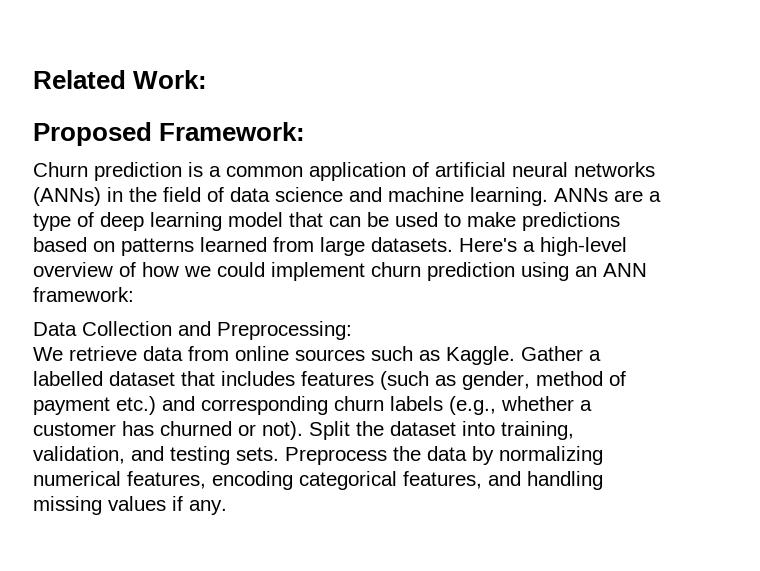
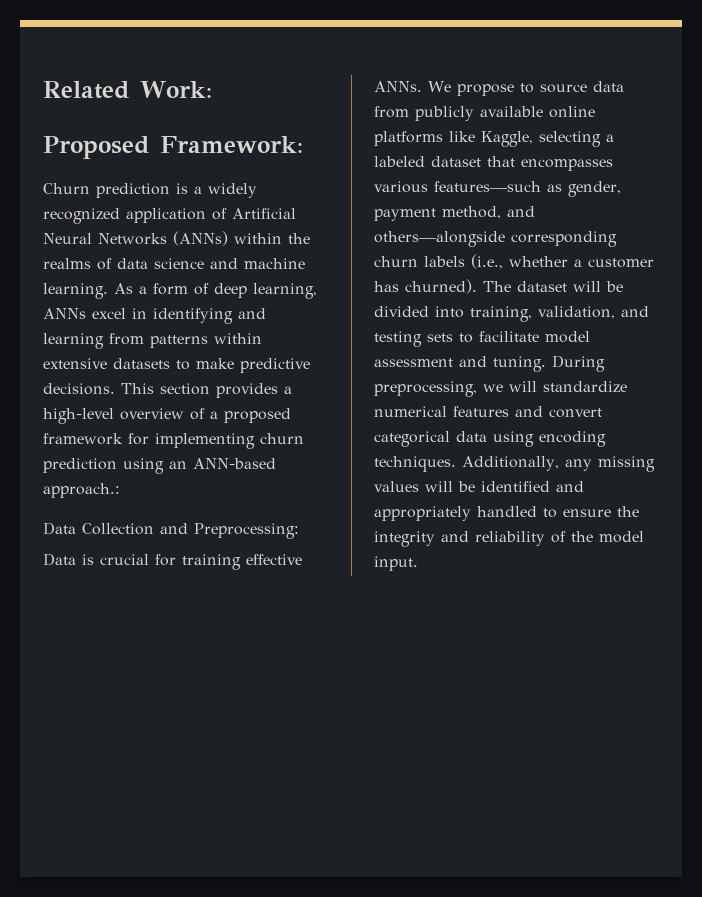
[226,162,655,181] [33,187,201,206] common application of artificial neural networks (ANNs) in the field -> [208,183,257,198] [43,208,296,224] [43,231,310,246] [43,258,91,269] widely recognized application of Artificial Neural Networks (ANNs) within the realms
[554,188,661,202] [33,212,620,231] [33,237,627,256] [33,262,365,281] ANNs are a type of deep learning model that can be used to make predictions based on patterns learned from large datasets. Here's a high-level overview of how we could implement -> [114,283,317,299] [43,308,266,324] [43,333,262,349] [43,358,310,373] [43,383,292,398] [43,408,291,424] [43,433,255,449] As a form of deep learning, ANNs excel in identifying and learning from patterns within extensive datasets to make predictive decisions. This section provides a high-level overview of a proposed framework for implementing
[603,263,647,277] [33,287,134,302] ANN framework: -> [193,458,276,469] [43,483,120,498] ANN-based approach.:
[33,346,601,365] [33,371,626,390] [33,396,195,415] We retrieve data from online sources such as Kaggle. Gather a labelled dataset that includes features (such as gender, method of payment etc.) and -> [43,553,302,570] [374,81,624,96] [374,106,595,121] [374,131,614,147] [374,156,613,171] [374,181,621,197] [374,206,535,221] [374,231,505,247] Data is crucial for training effective ANNs. We propose to source data from publicly available online platforms like Kaggle, selecting a labeled dataset that encompasses various features—such as gender, payment method, and others—alongside
[449,396,496,415] (e.g., -> [471,254,503,269] (i.e.,
[160,421,456,440] churned or not). Split the dataset -> [405,279,623,294] [374,306,429,317] churned). The dataset will be divided
[236,446,603,465] [33,471,603,490] [33,496,227,515] sets. Preprocess the data by normalizing numerical features, encoding categorical features, and handling missing values if any. -> [427,331,590,343] [374,355,605,372] [374,381,627,397] [374,406,602,418] [374,431,606,447] [374,456,655,472] [374,481,584,492] [374,506,639,521] [374,531,644,547] [374,556,418,571] sets to facilitate model assessment and tuning. During preprocessing, we will standardize numerical features and convert categorical data using encoding techniques. Additionally, any missing values will be identified and appropriately handled to ensure the integrity and reliability of the model input.

